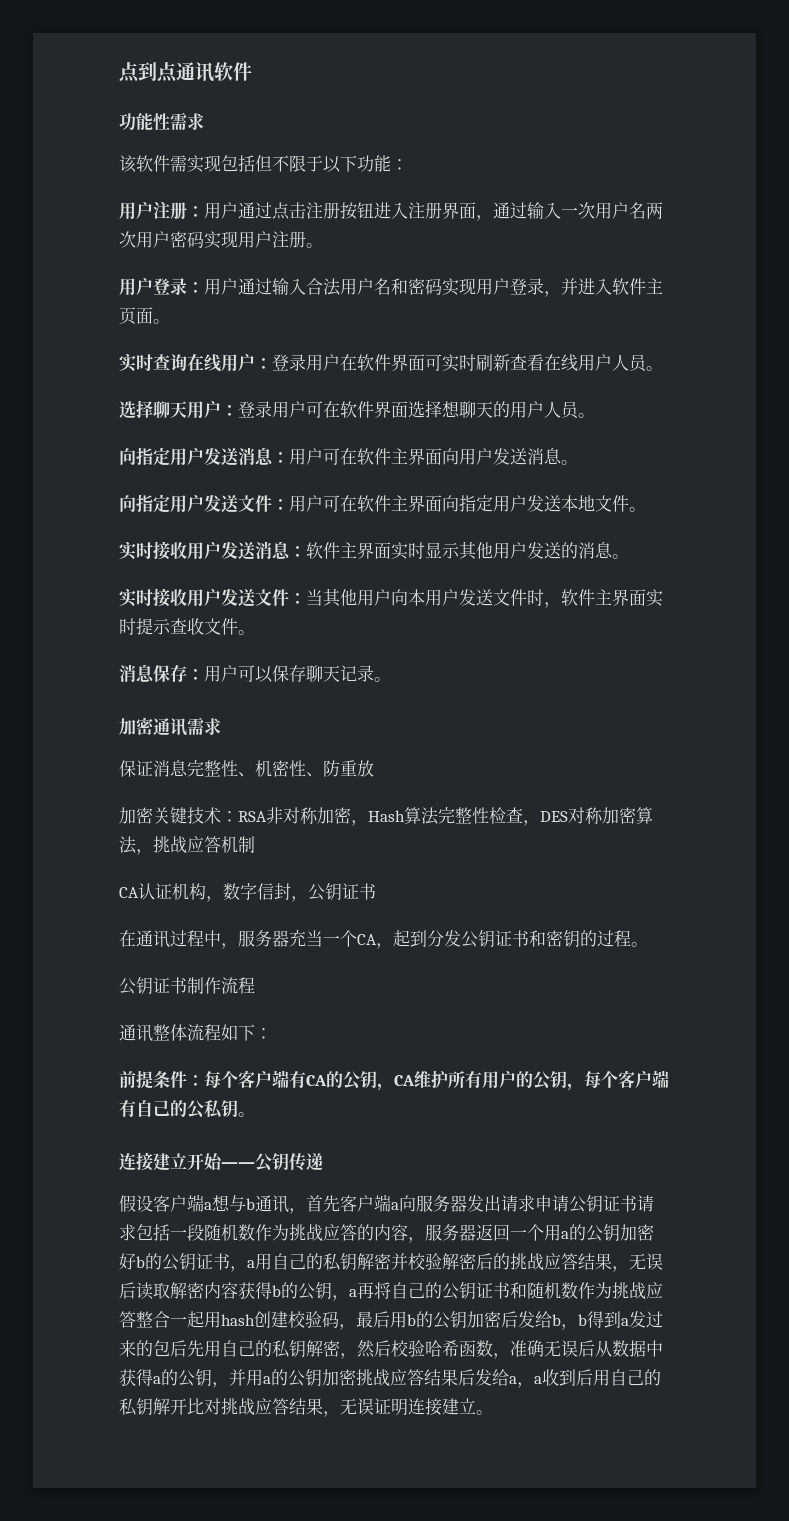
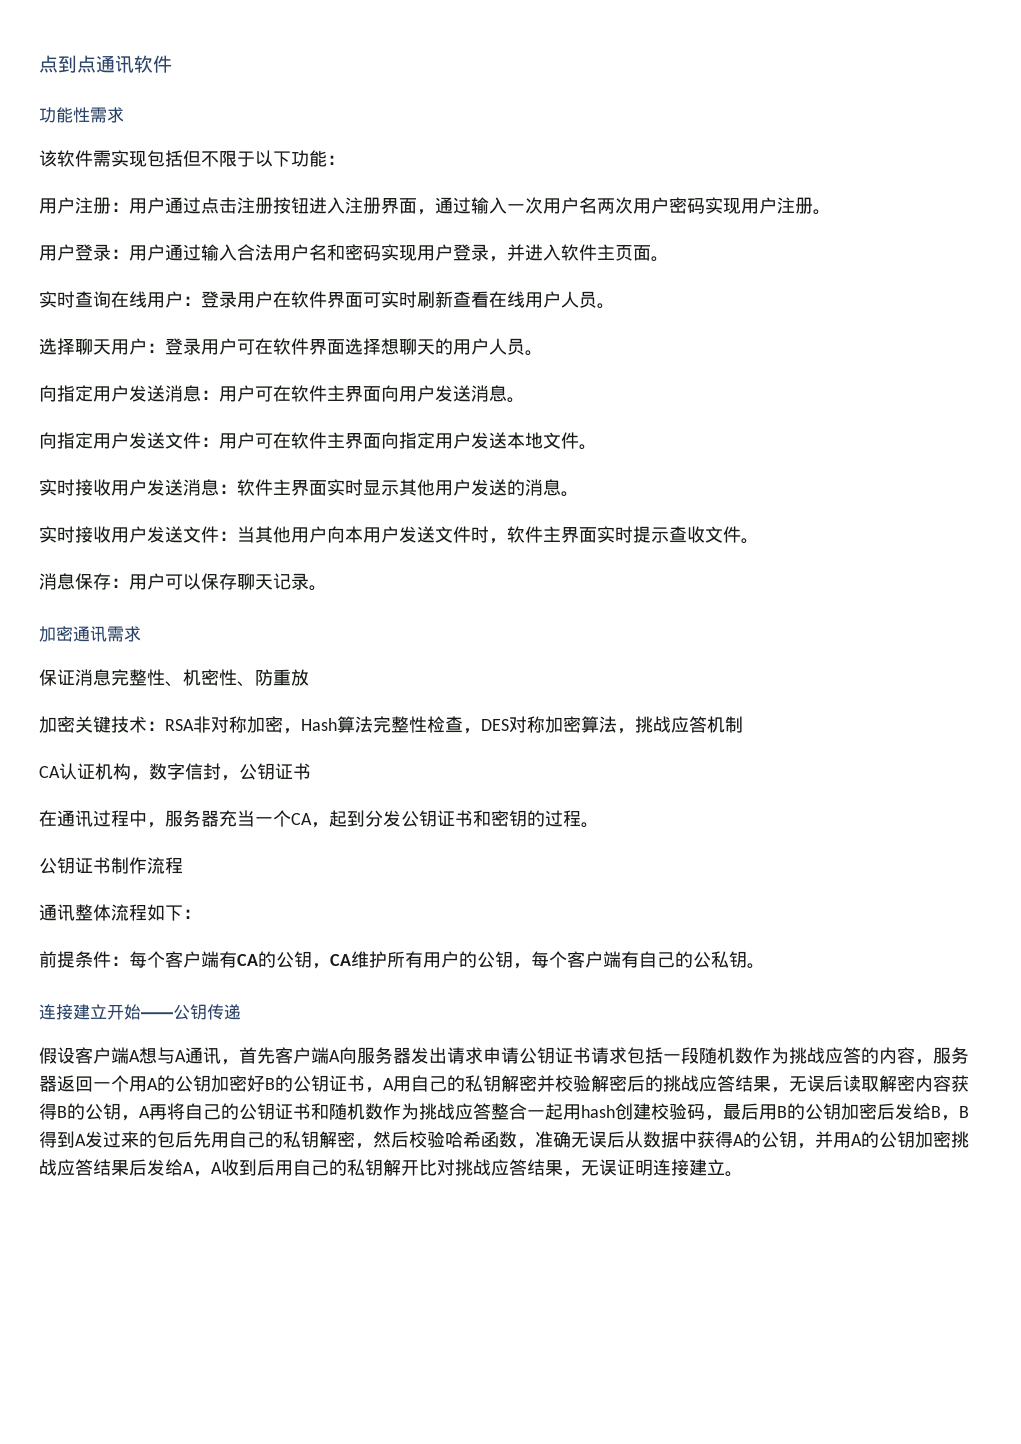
[204,1195,255,1212] a想与b -> [129,1047,186,1064] A想与A
[391,1202,399,1210] a -> [329,1050,340,1062] A
[561,1231,569,1239] a -> [147,1078,158,1090] A
[136,1256,145,1268] b -> [265,1078,275,1090] B
[247,1260,255,1268] a -> [383,1078,394,1090] A
[272,1282,357,1301] b的公钥，a -> [57,1103,150,1121] B的公钥，A
[407,1314,416,1326] b -> [777,1106,787,1118] B
[552,1311,629,1330] b，b得到a -> [931,1106,969,1121] [39,1131,86,1148] B，B得到A
[153,1376,161,1384] a -> [733,1134,744,1146] A
[263,1376,271,1384] a -> [851,1134,862,1146] A
[509,1376,542,1388] a，a -> [183,1162,222,1177] A，A

